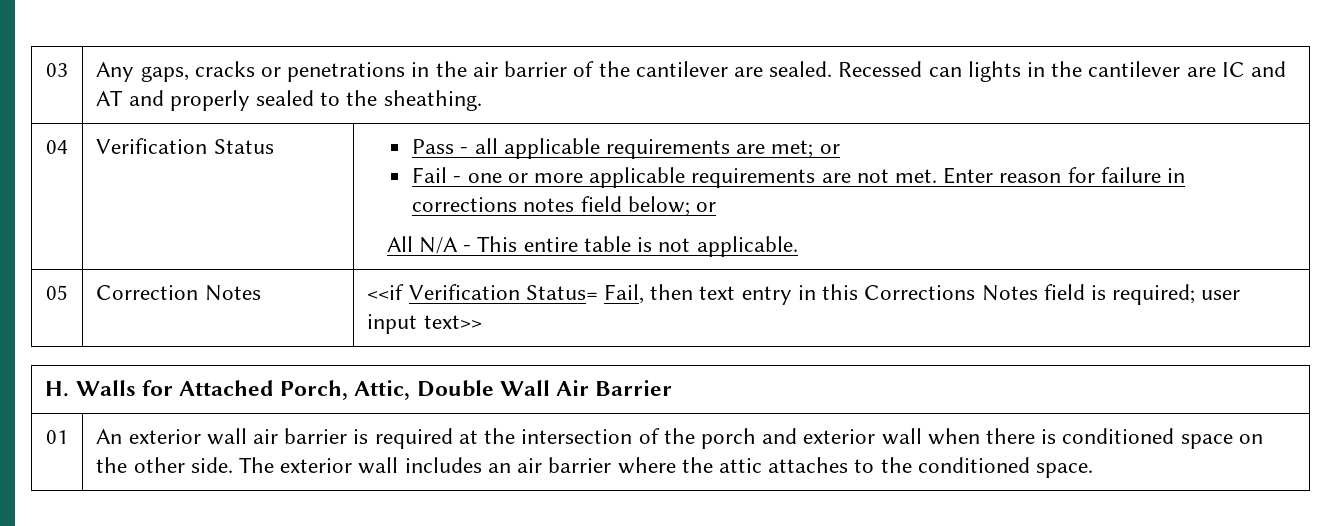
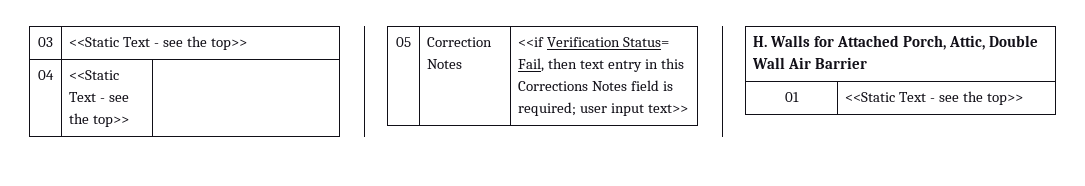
[96,61,1287,82] [96,90,482,111] [46,140,68,154] [96,138,274,154] [412,138,840,159] [412,167,1186,188] [412,196,716,216] [386,236,798,257] Any gaps, cracks or penetrations in the air barrier of the cantilever are sealed. Recessed can lights in the cantilever are IC and AT and properly sealed to the sheathing. // 04 | Verification Status | Pass - all applicable requirements are met; or // Fail - one or more applicable requirements are not met. Enter reason for failure in corrections notes field below; or // All N/A - This entire table is not applicable. -> [69,36,247,50] [38,70,54,80] [69,70,120,80] [69,92,129,102] [69,113,130,127] <<Static Text - see the top>> // 04 | <<Static Text - see the top>> |
[96,428,1263,449] [96,457,1093,478] An exterior wall air barrier is required at the intersection of the porch and exterior wall when there is conditioned space on the other side. The exterior wall includes an air barrier where the attic attaches to the conditioned space. -> [845,91,1023,105] <<Static Text - see the top>>

